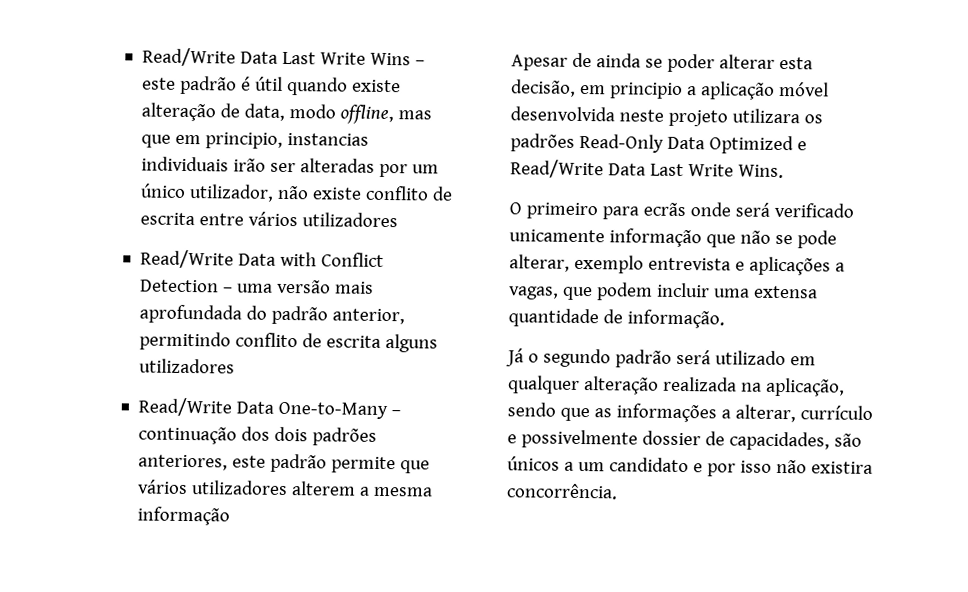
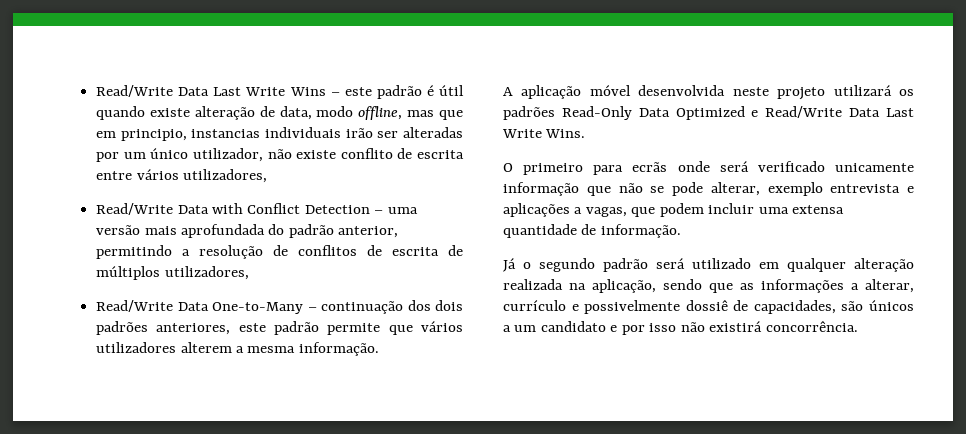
[302,212,399,228] utilizadores -> [183,169,268,183] utilizadores,
[235,332,439,353] [139,358,236,374] conflito de escrita alguns utilizadores -> [182,245,463,259] [96,266,249,280] a resolução de conflitos de escrita de múltiplos utilizadores,
[137,506,231,526] [511,52,813,73] [511,79,697,99] informação // Apesar de ainda se poder alterar esta decisão, em principio a -> [298,342,379,356] [503,87,513,96] informação. // A
[731,108,800,124] utilizara -> [833,85,892,96] utilizará
[641,430,701,446] dossier -> [685,300,728,311] dossiê
[810,461,873,474] existira -> [709,321,763,332] existirá

